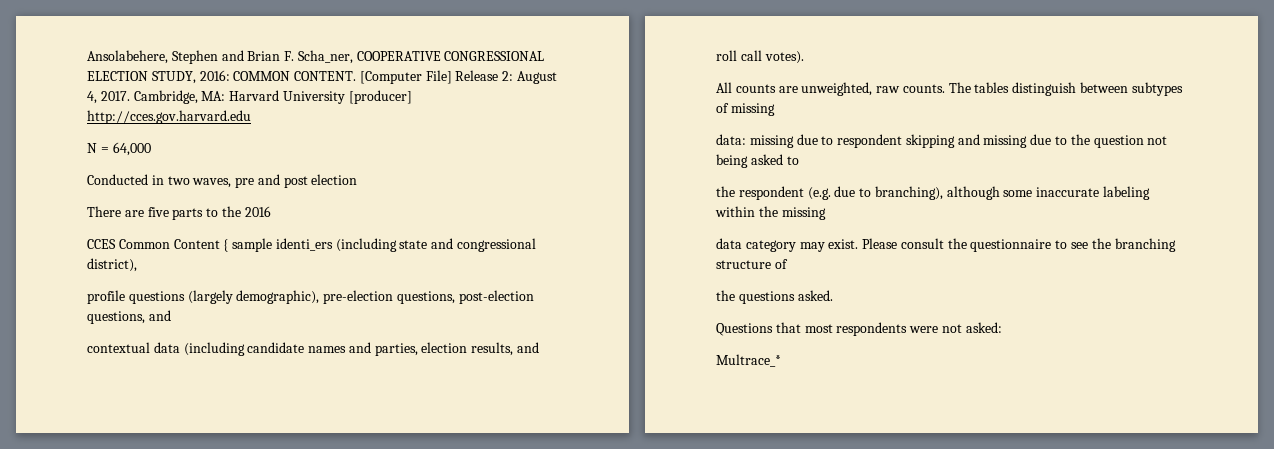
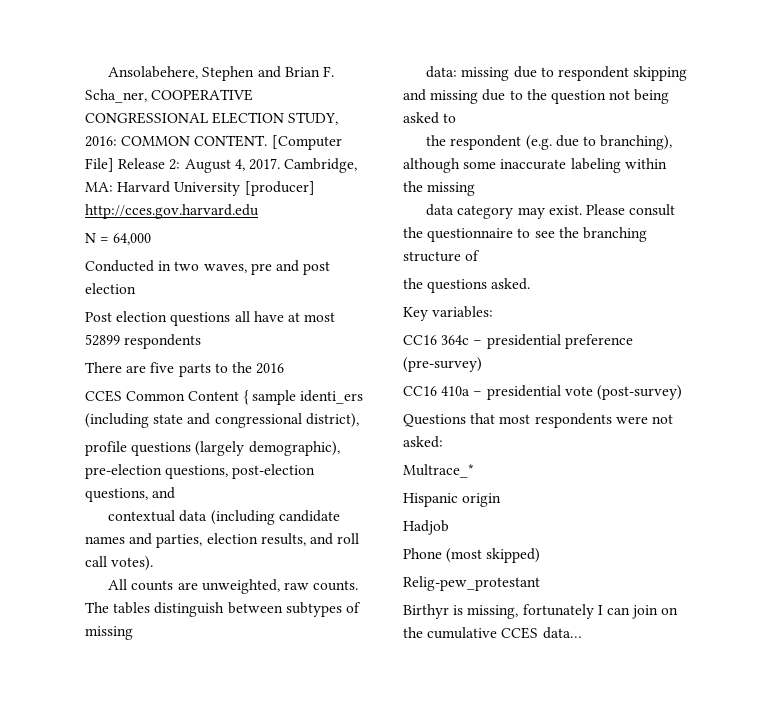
(358, 179) none -> [85,311,336,326] [85,334,202,349] // Post election questions all have at most 52899 respondents
(833, 295) none -> [403,306,494,321] [403,334,633,349] [403,357,482,372] [403,385,682,400] // Key variables: // CC16 364c – presidential preference (pre-survey) // CC16 410a – presidential vote (post-survey)
(781, 360) none -> [403,493,502,507] [403,520,449,535] [403,548,541,563] [403,576,540,591] [403,604,679,619] [403,627,582,639] // Hispanic origin // Hadjob // Phone (most skipped) // Relig-pew_protestant // Birthyr is missing, fortunately I can join on the cumulative CCES data…

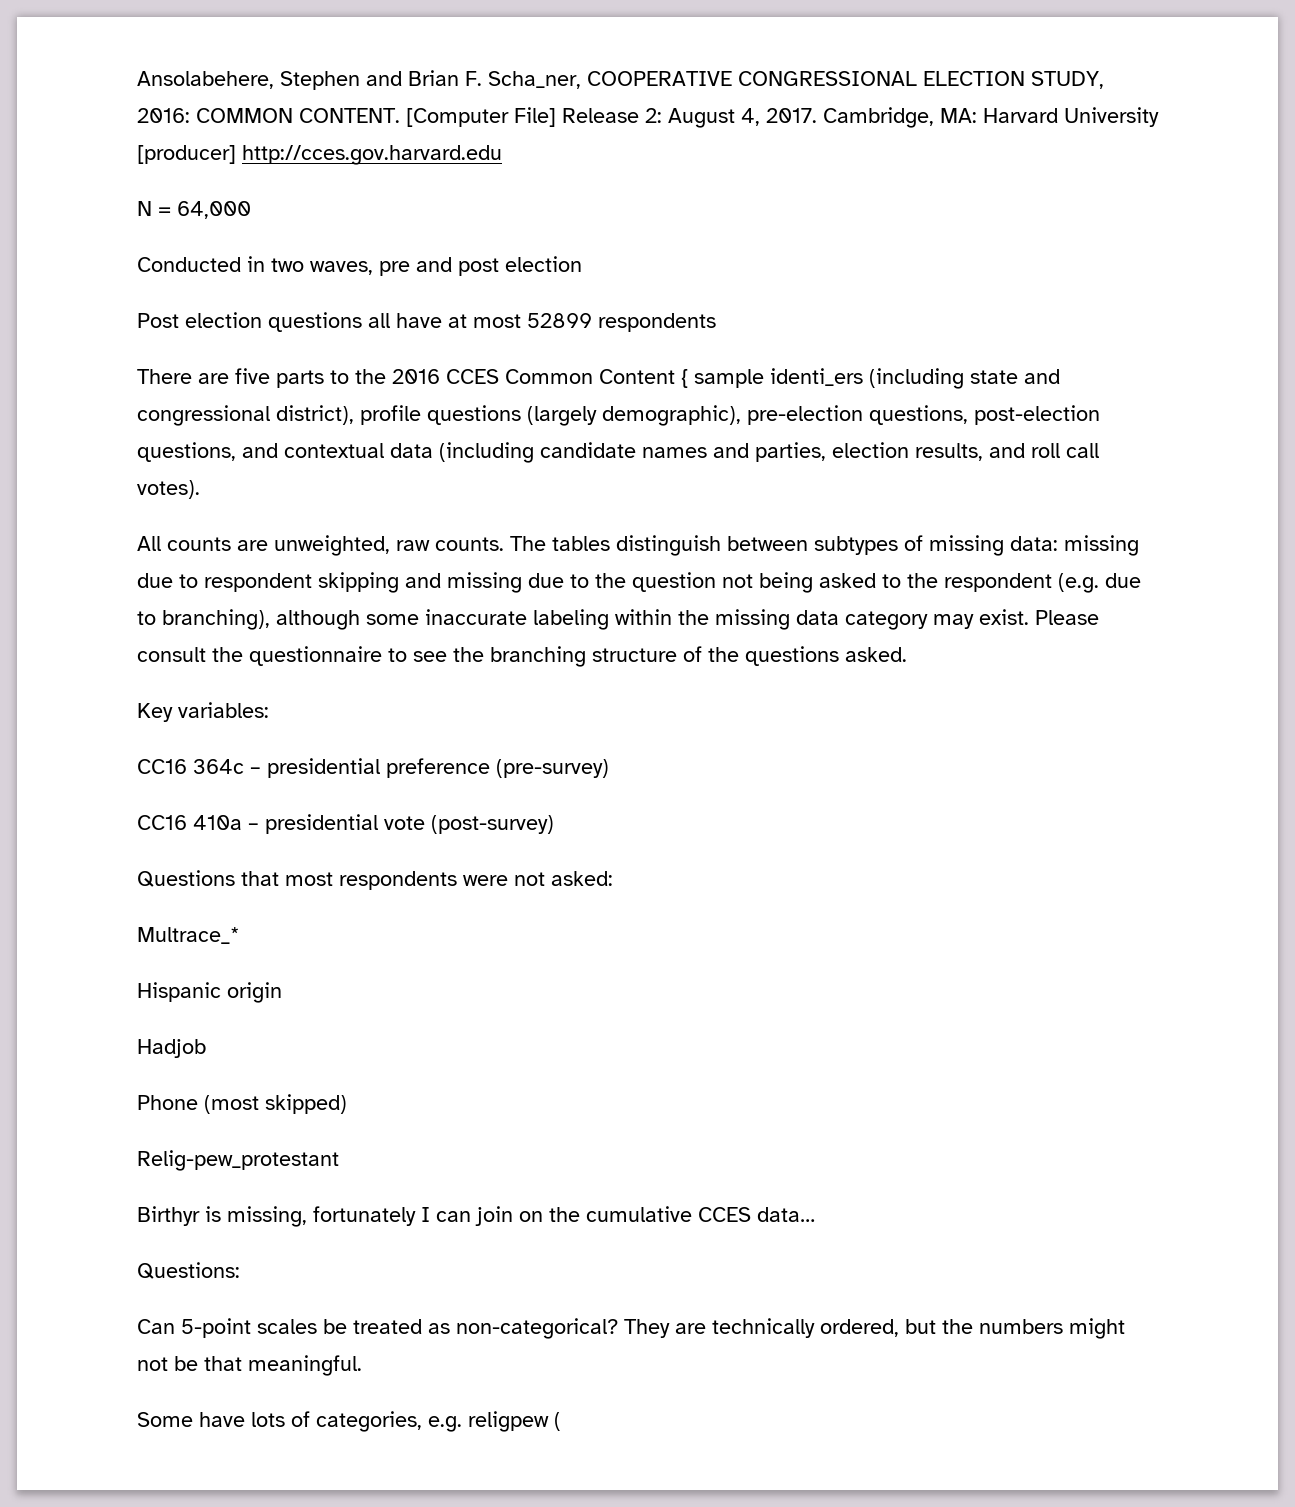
(285, 368) // -> (440, 376) none
(359, 420) // -> (354, 415) none
(176, 493) // -> (278, 450) none
(133, 633) // -> (1004, 545) none
(457, 118) // -> (901, 581) none
(476, 189) // -> (790, 619) none
(481, 255) // -> (702, 654) none
(582, 633) none -> [137,1262,240,1279] [137,1318,1125,1339] [137,1355,362,1376] [137,1411,561,1432] // Questions: // Can 5-point scales be treated as non-categorical? They are technically ordered, but the numbers might not be that meaningful. // Some have lots of categories, e.g. religpew (

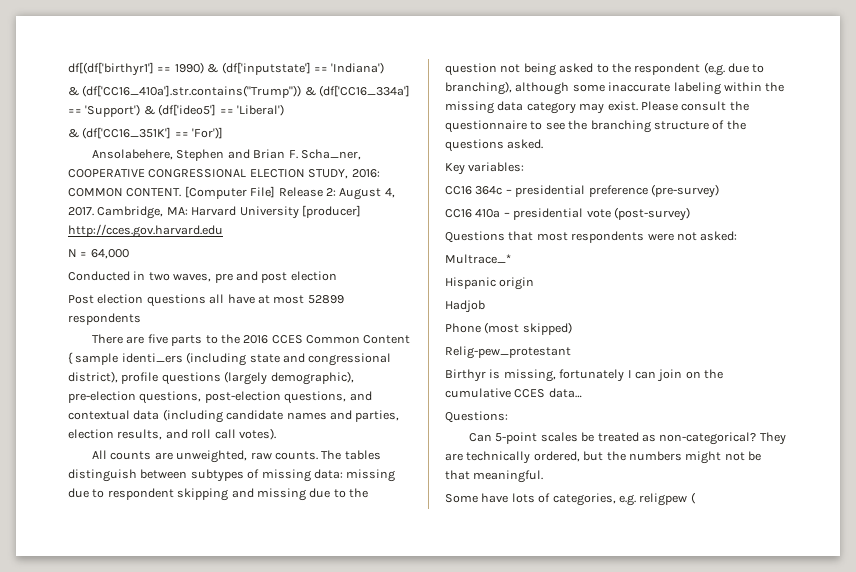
(137, 80) none -> [68,62,385,76] [68,85,411,98] [68,104,284,117] [68,127,224,139] df[(df['birthyr1'] == 1990) & (df['inputstate'] == 'Indiana') // & (df['CC16_410a'].str.contains("Trump")) & (df['CC16_334a'] == 'Support') & (df['ideo5'] == 'Liberal') // & (df['CC16_351K'] == 'For')] //

